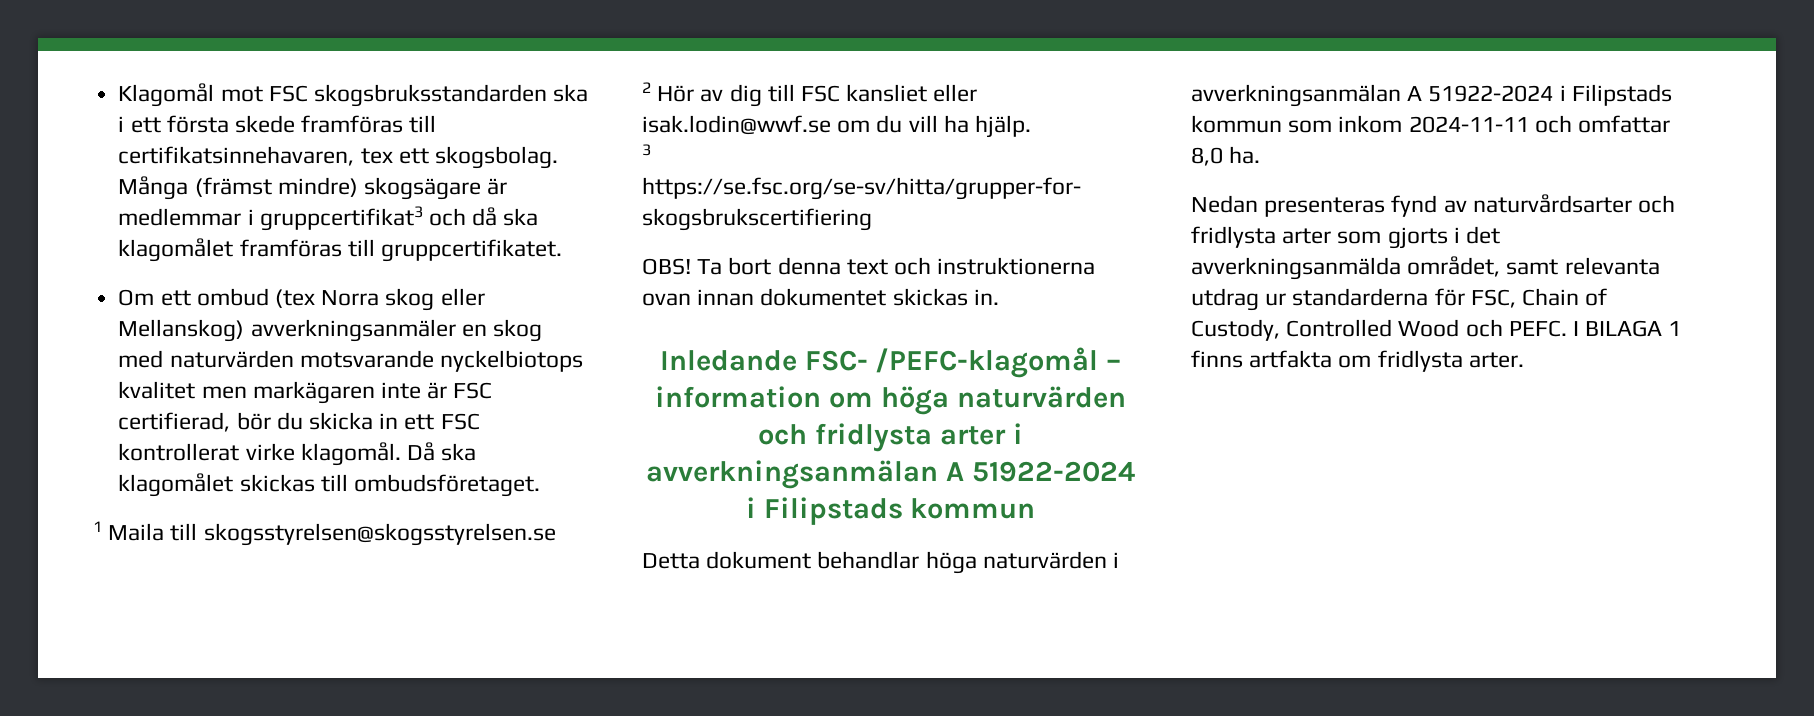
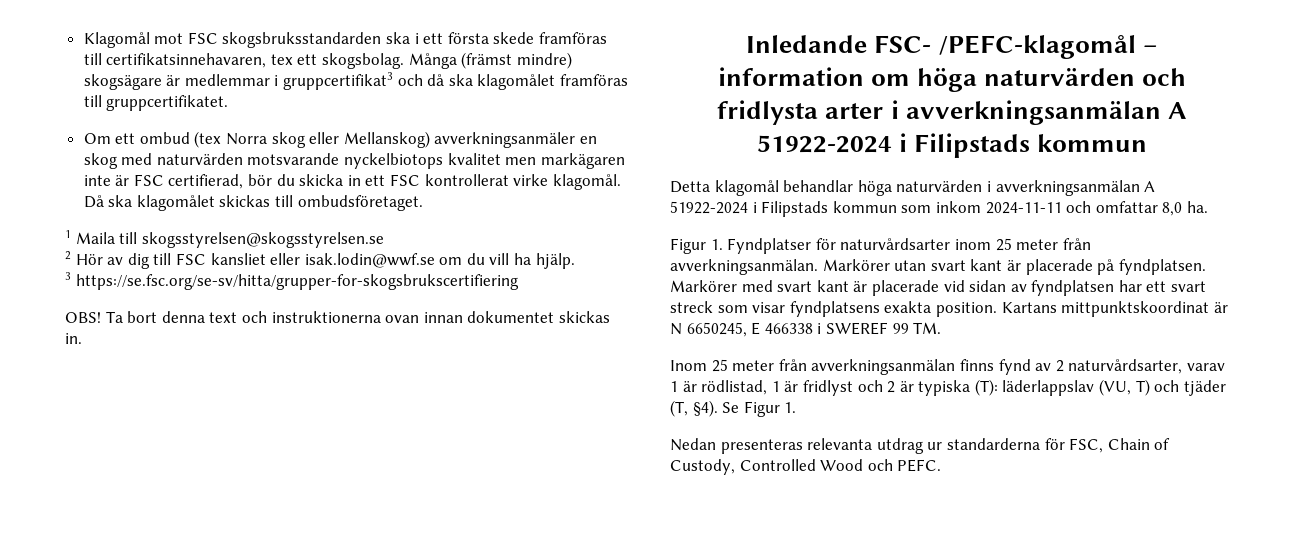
[706,551,812,569] dokument -> [714,180,779,196] klagomål
[1191,194,1676,217] [1191,226,1501,249] [1191,256,1559,280] Nedan presenteras fynd av naturvårdsarter och fridlysta arter som gjorts i det avverkningsanmälda området, samt -> [670,238,1091,254] [670,259,1206,275] [670,280,1207,296] [670,301,1228,317] [670,322,942,337] [670,359,1225,375] [670,379,1226,396] [670,400,797,417] [670,438,803,454] Figur 1. Fyndplatser för naturvårdsarter inom 25 meter från avverkningsanmälan. Markörer utan svart kant är placerade på fyndplatsen. Markörer med svart kant är placerade vid sidan av fyndplatsen har ett svart streck som visar fyndplatsens exakta position. Kartans mittpunktskoordinat är N 6650245, E 466338 i SWEREF 99 TM. // Inom 25 meter från avverkningsanmälan finns fynd av 2 naturvårdsarter, varav 1 är rödlistad, 1 är fridlyst och 2 är typiska (T): läderlappslav (VU, T) och tjäder (T, §4). Se Figur 1. // Nedan presenteras
[1573,320,1682,337] [1191,350,1524,372] I BILAGA 1 finns artfakta om fridlysta arter. -> (942, 465) none

